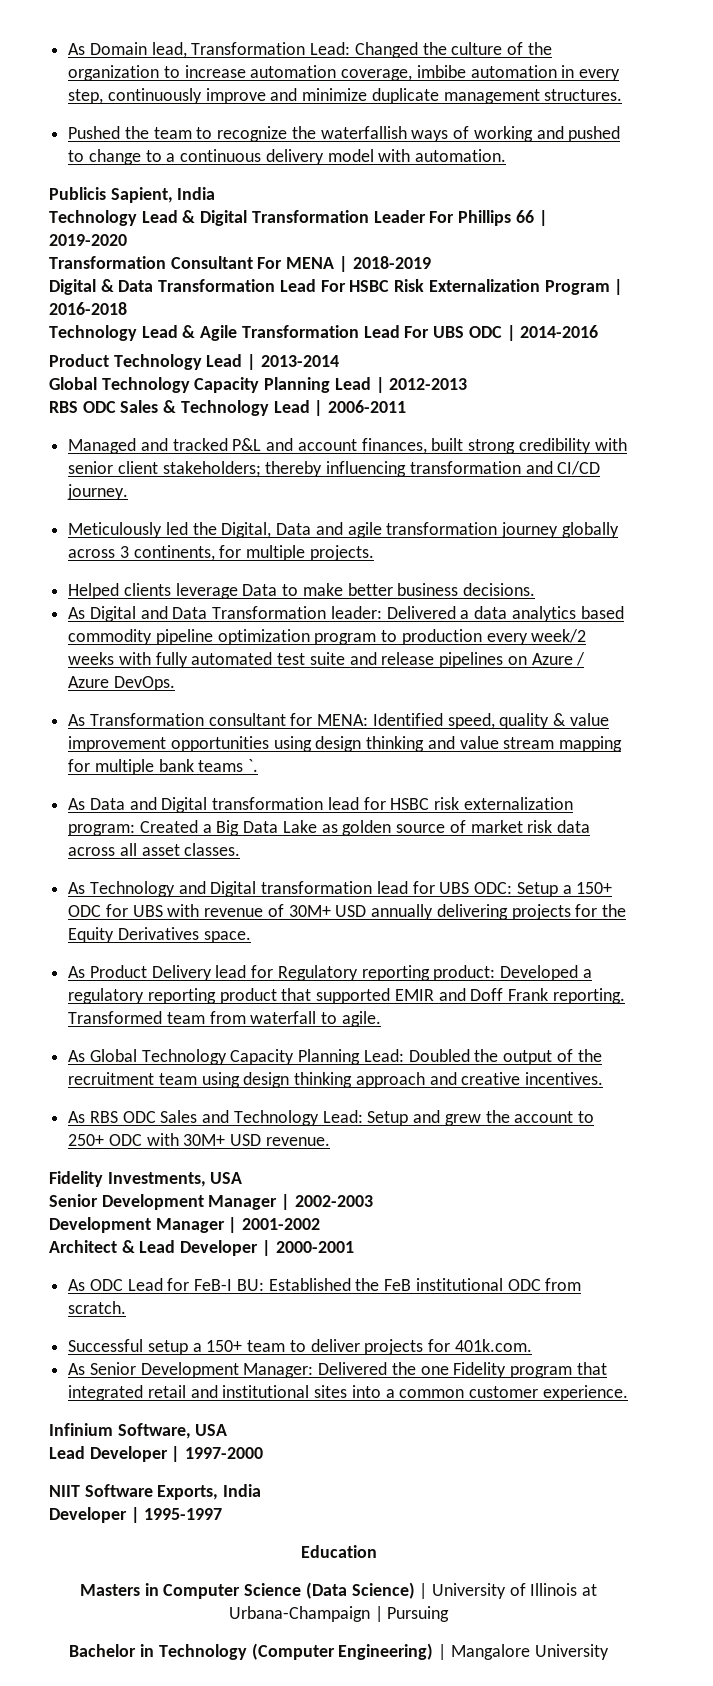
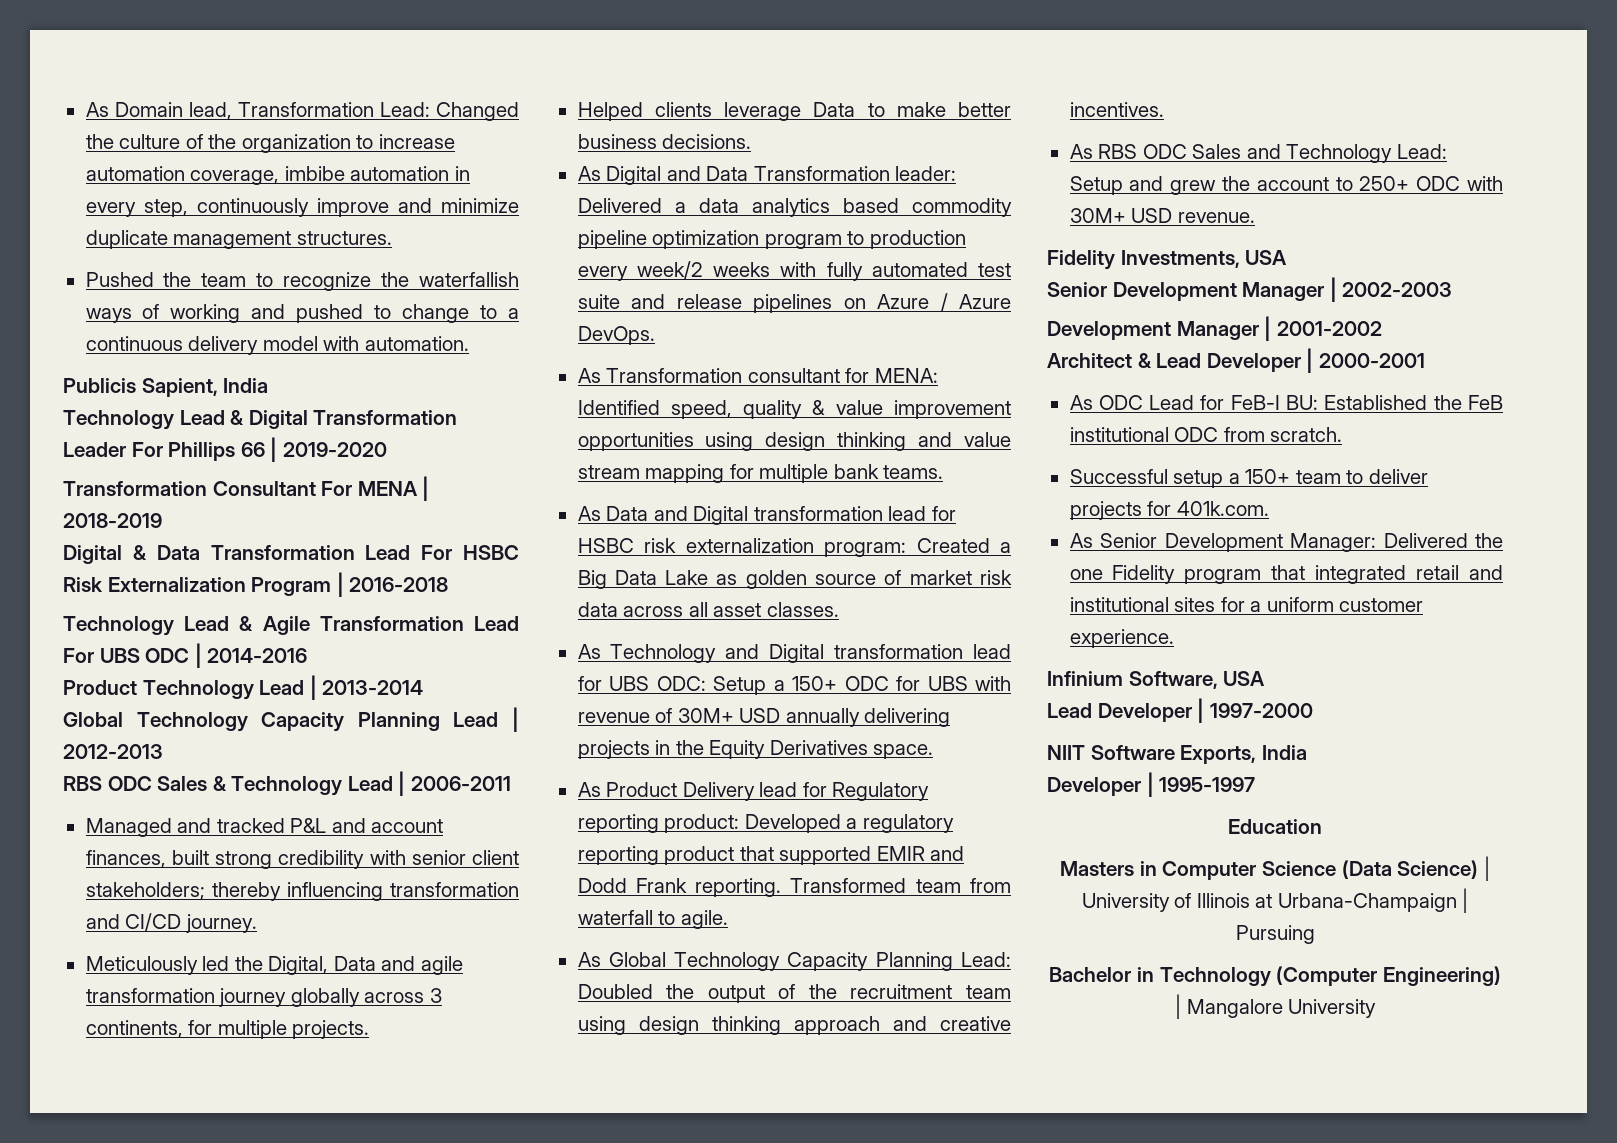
[198,759,259,772] teams `. -> [883,465,944,479] teams.
[575,904,598,917] for -> [655,740,671,755] in
[470,988,504,1001] Doff -> [577,878,627,893] Dodd
[351,1385,465,1398] into a common -> [1220,597,1334,612] for a uniform

